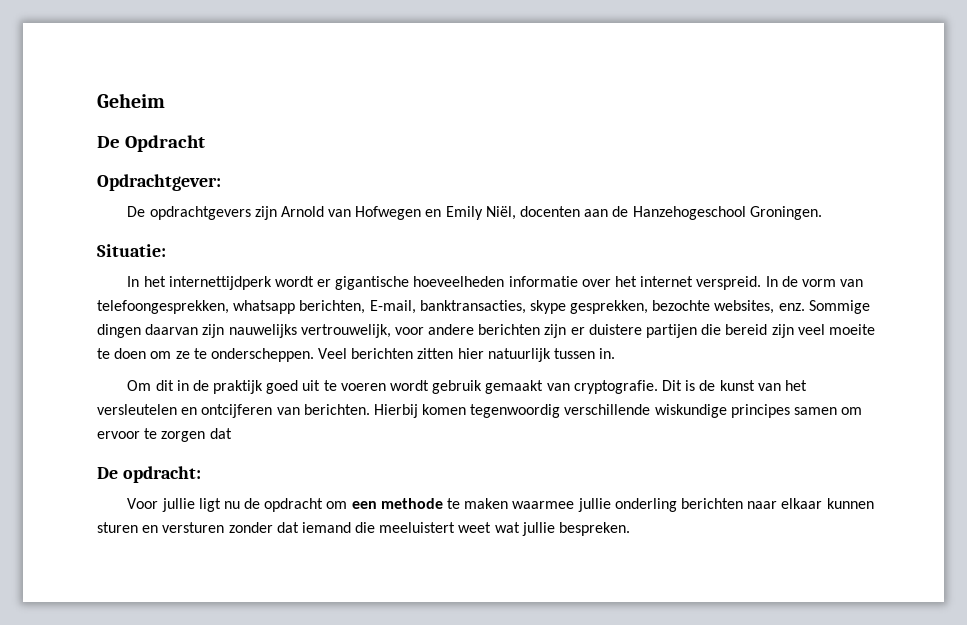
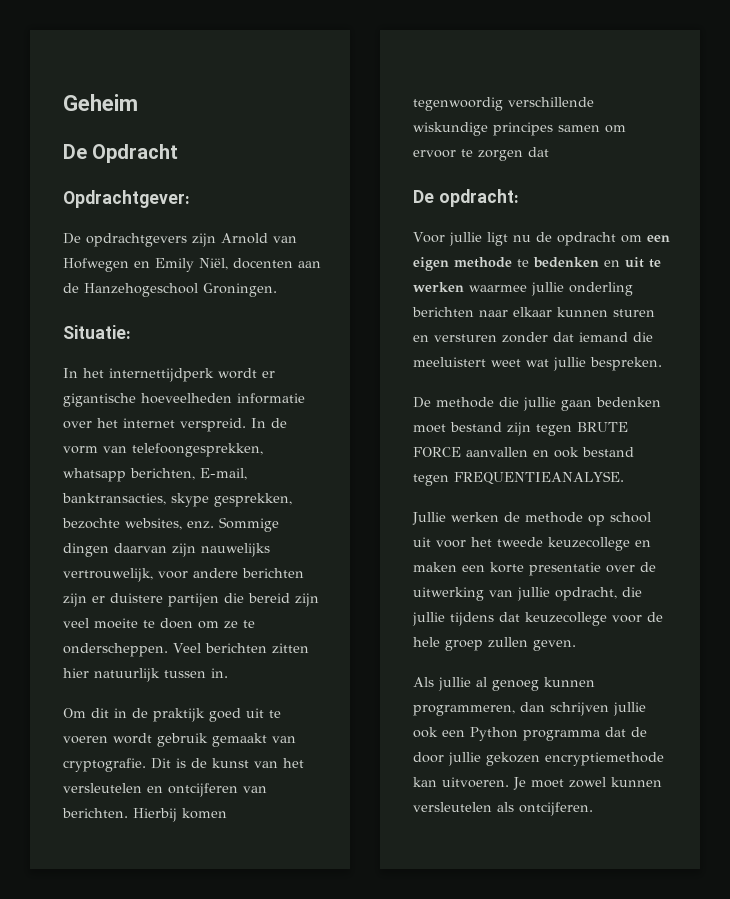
(377, 505) none -> [413,257,449,271] eigen
[464,498,509,509] maken -> [533,257,661,268] [413,282,464,292] bedenken en uit te werken
(631, 529) none -> [413,397,661,411] [413,422,628,436] [413,447,634,458] [413,471,624,486] [412,512,651,526] [413,537,651,551] [413,562,656,576] [413,587,642,601] [412,612,663,626] [413,637,576,651] [413,677,595,691] [413,702,646,716] [413,727,647,741] [413,752,664,766] [413,777,662,790] [413,802,593,816] // De methode die jullie gaan bedenken moet bestand zijn tegen BRUTE FORCE aanvallen en ook bestand tegen FREQUENTIEANALYSE. // Jullie werken de methode op school uit voor het tweede keuzecollege en maken een korte presentatie over de uitwerking van jullie opdracht, die jullie tijdens dat keuzecollege voor de hele groep zullen geven. // Als jullie al genoeg kunnen programmeren, dan schrijven jullie ook een Python programma dat de door jullie gekozen encryptiemethode kan uitvoeren. Je moet zowel kunnen versleutelen als ontcijferen.

